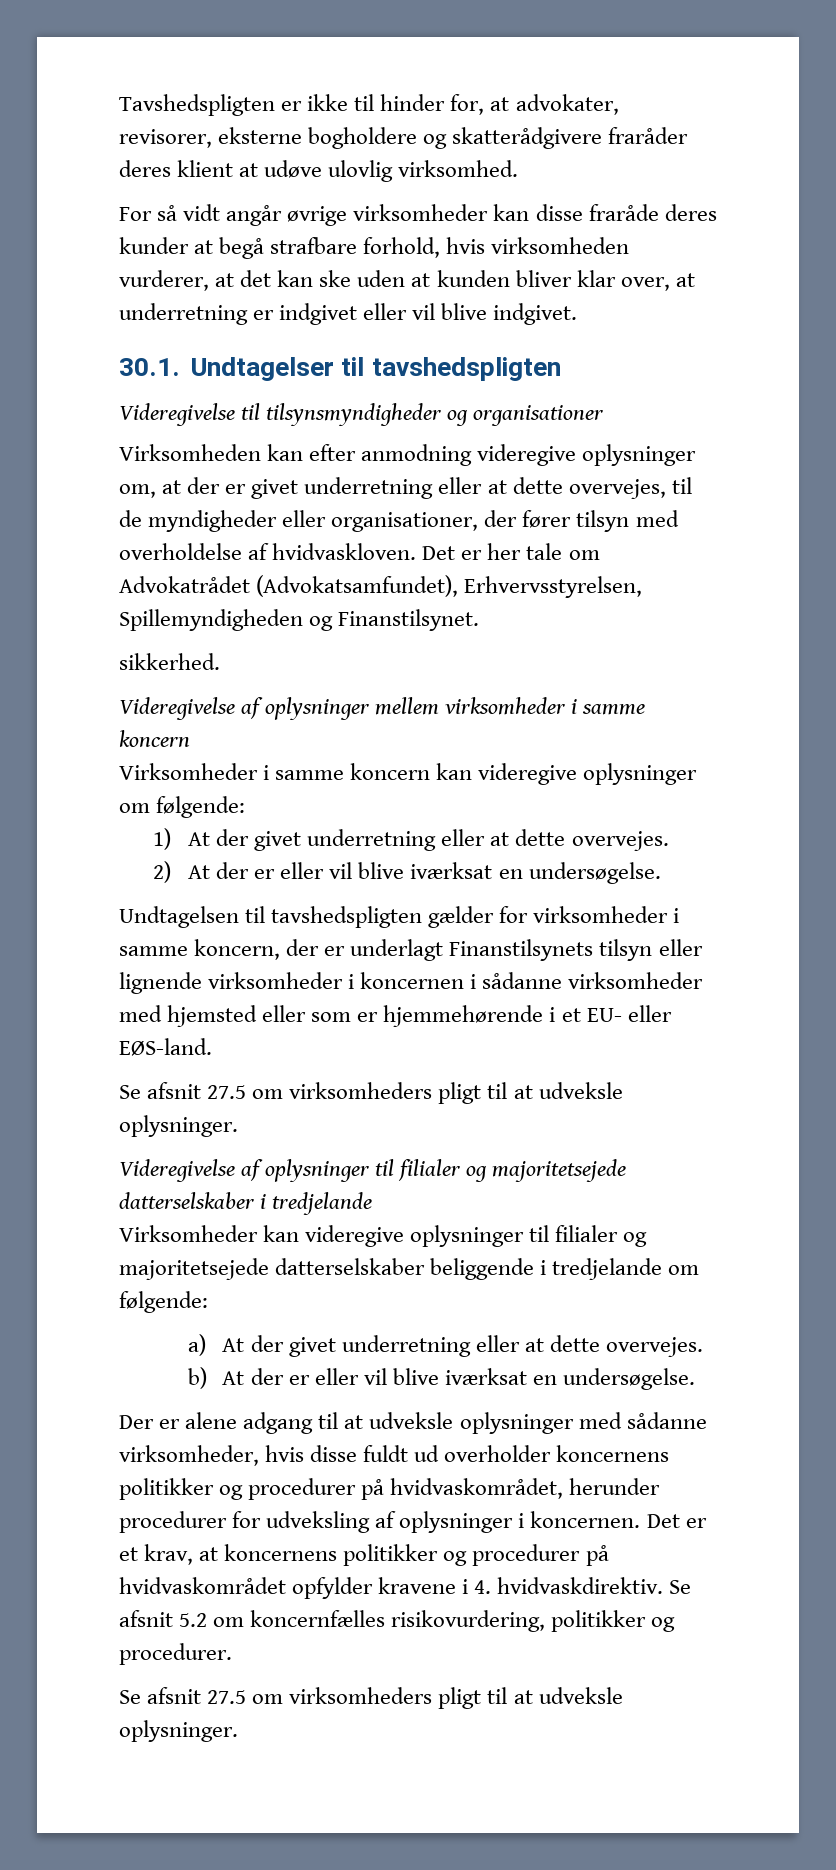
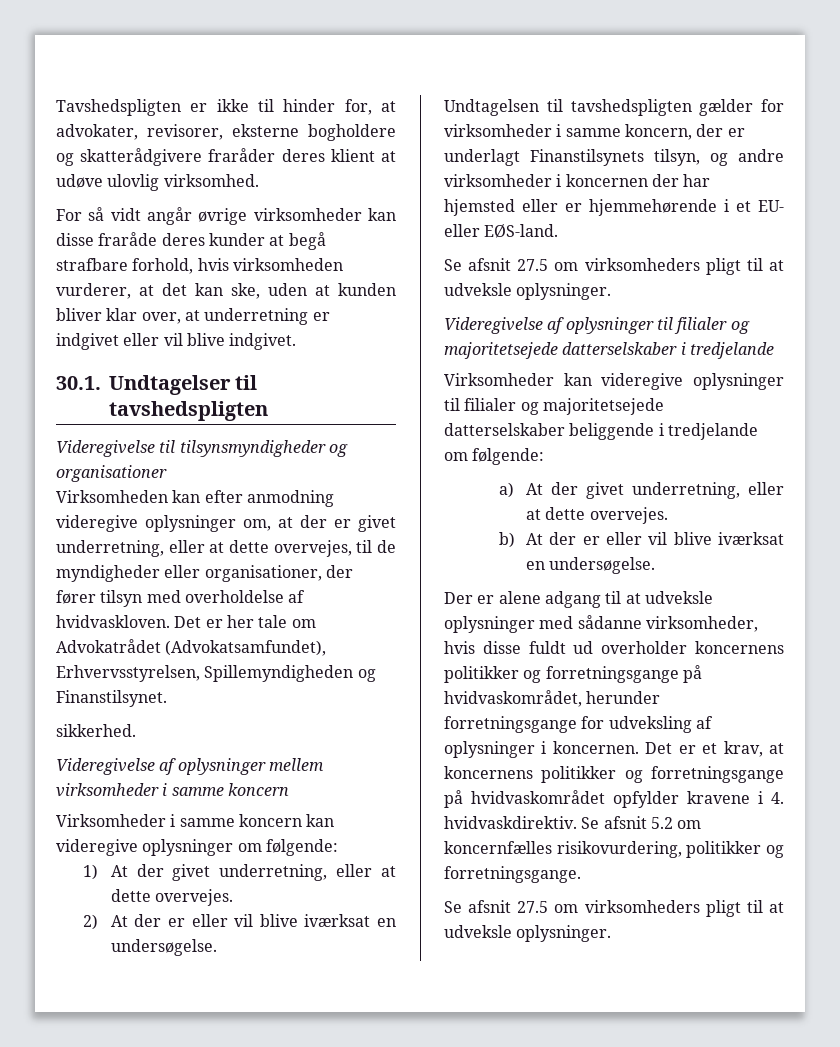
[319,270,352,287] ske -> [231,283,260,299] ske,
[304,477,434,499] underretning -> [56,540,164,557] underretning,
[307,829,437,851] underretning -> [219,864,328,881] underretning,
[599,939,703,961] [119,972,704,994] [119,1005,162,1022] tilsyn eller lignende virksomheder i koncernen i sådanne virksomheder med -> [654,149,784,166] [444,174,711,187] tilsyn, og andre virksomheder i koncernen der har
[311,1012,352,1022] som -> (558, 205) none
[341,1335,471,1357] underretning -> [632,482,741,499] underretning,
[248,1478,357,1500] procedurer -> [545,666,679,683] forretningsgange
[119,1511,227,1533] procedurer -> [444,716,577,733] forretningsgange
[472,1544,581,1566] procedurer -> [651,766,784,783] forretningsgange
[119,1643,232,1665] procedurer. -> [444,866,581,883] forretningsgange.

